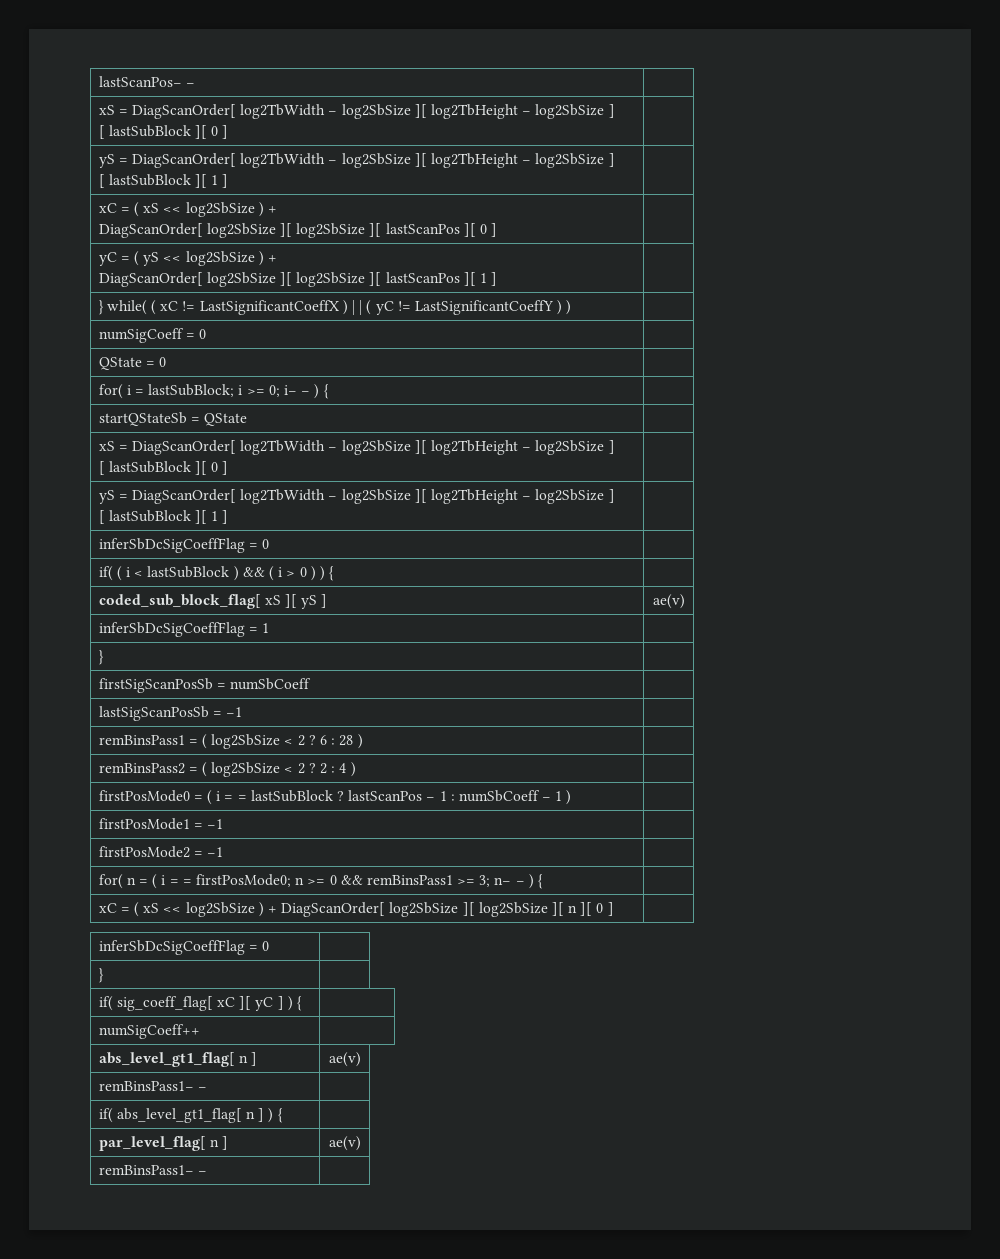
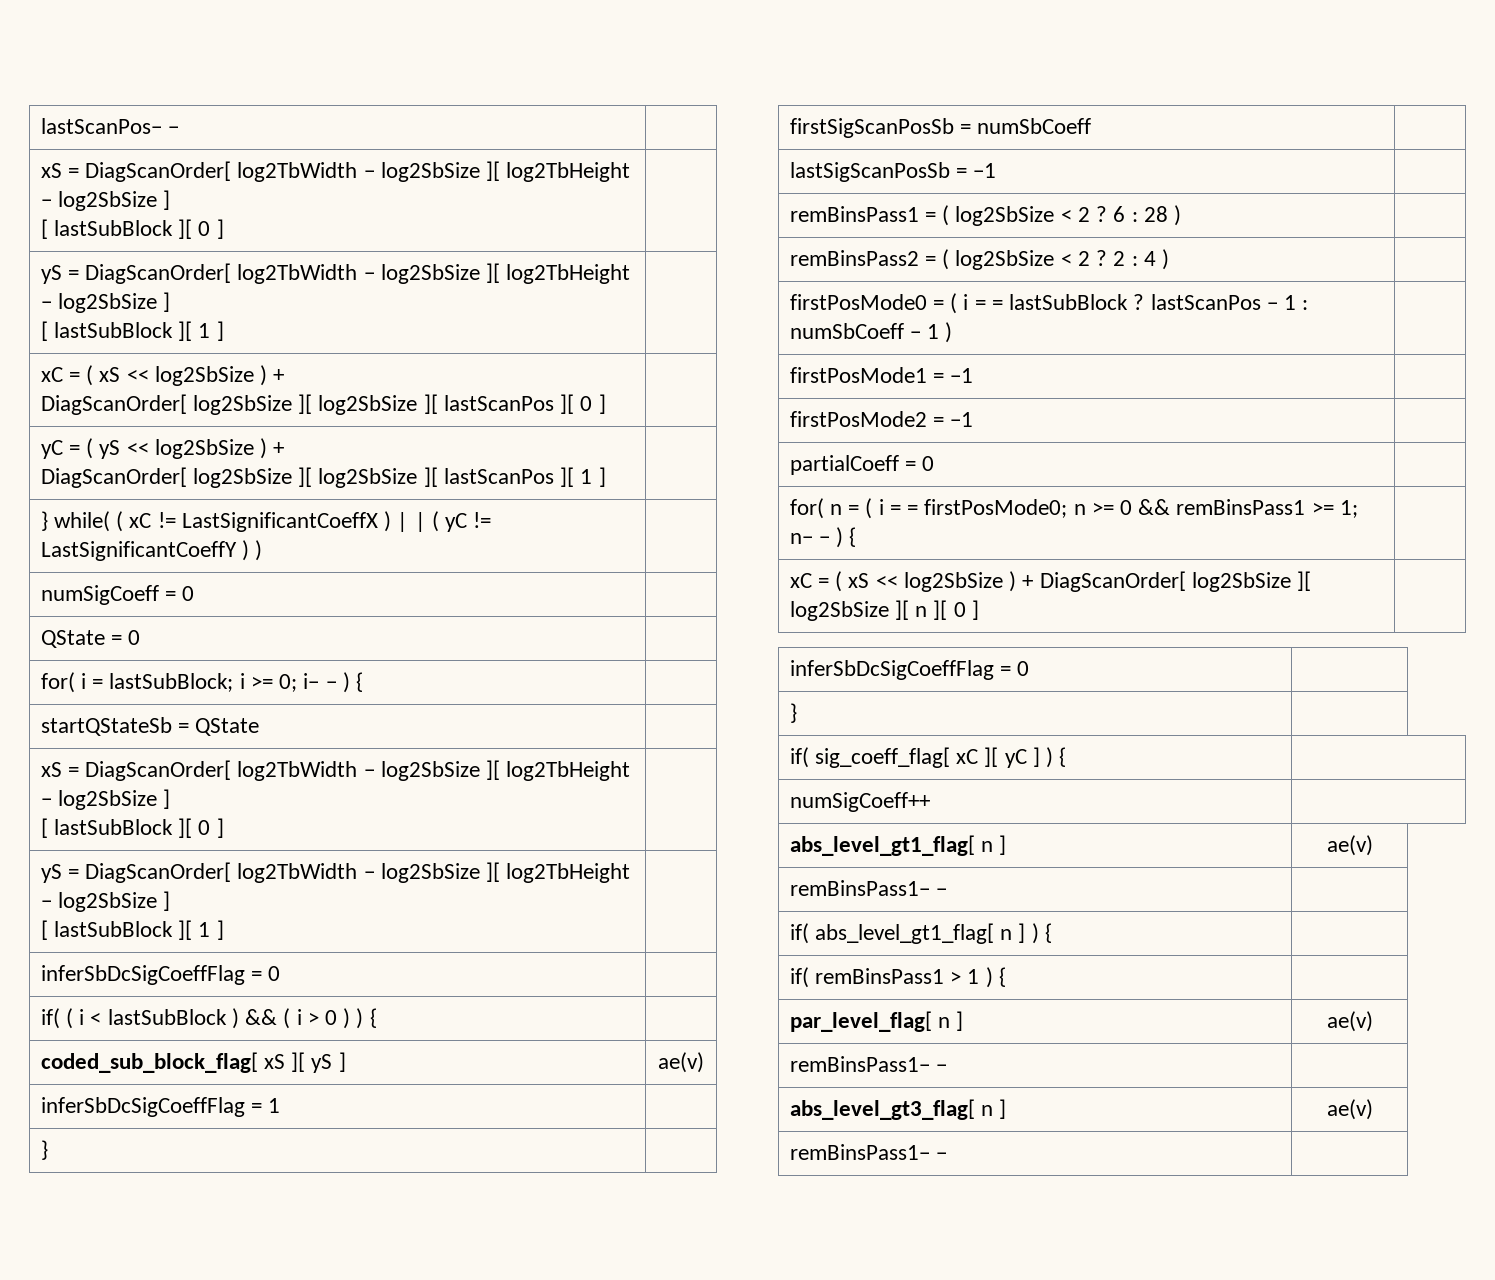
(224, 852) none -> [789,455,935,475] // partialCoeff = 0 |
[479,875,491,887] 3; -> [1339,500,1358,518] 1;
(283, 1115) none -> [789,967,1006,988] // if( remBinsPass1 > 1 ) { |
(207, 1173) none -> [789,1099,1007,1120] [1326,1099,1373,1120] [789,1144,948,1160] // abs_level_gt3_flag[ n ] | ae(v) // remBinsPass1− − |

